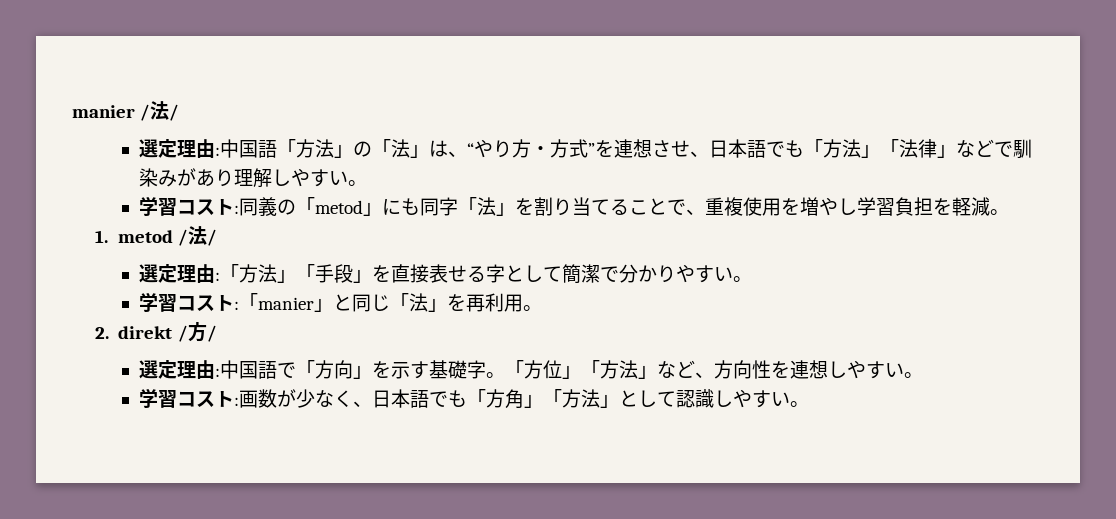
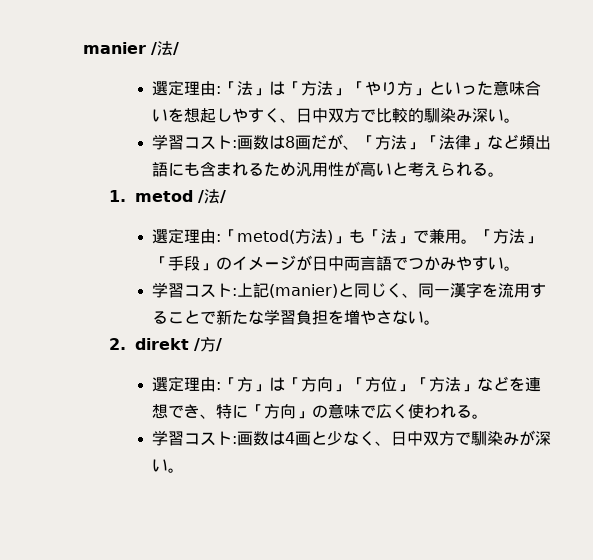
[219,139,804,158] 中国語「方法」の「法」は、“やり方・方式”を連想させ、日本語でも -> [221,80,542,96] [152,108,521,123] [152,134,360,150] 「法」は「方法」「やり方」といった意味合いを想起しやすく、日中双方で比較的馴染み深い。 // 学習コスト:画数は8画だが、
[993,139,1032,159] [138,168,367,188] [138,196,990,216] で馴染みがあり理解しやすい。 // 学習コスト:同義の「metod」にも同字「法」を割り当てることで、重複使用を増やし学習負担を軽減 -> [519,135,552,150] [152,161,489,177] 頻出語にも含まれるため汎用性が高いと考えられる
[238,264,752,284] [138,292,523,312] 方法」「手段」を直接表せる字として簡潔で分かりやすい。 // 学習コスト:「manier」と同じ「法」を再利用 -> [237,228,542,244] [152,255,521,271] [152,282,547,298] [152,309,425,325] metod(方法)」も「法」で兼用。「方法」「手段」のイメージが日中両言語でつかみやすい。 // 学習コスト:上記(manier)と同じく、同一漢字を流用することで新たな学習負担を増やさない
[219,360,505,379] 中国語で「方向」を示す基礎字。 -> [221,377,350,392] 「方」は「方向」
[694,360,923,379] [138,388,771,409] 、方向性を連想しやすい。 // 学習コスト:画数が少なく、日本語でも「方角」「方法」として認識しやす -> [509,377,542,392] [152,403,489,419] [152,430,552,446] を連想でき、特に「方向」の意味で広く使われる。 // 学習コスト:画数は4画と少なく、日中双方で馴染みが深

